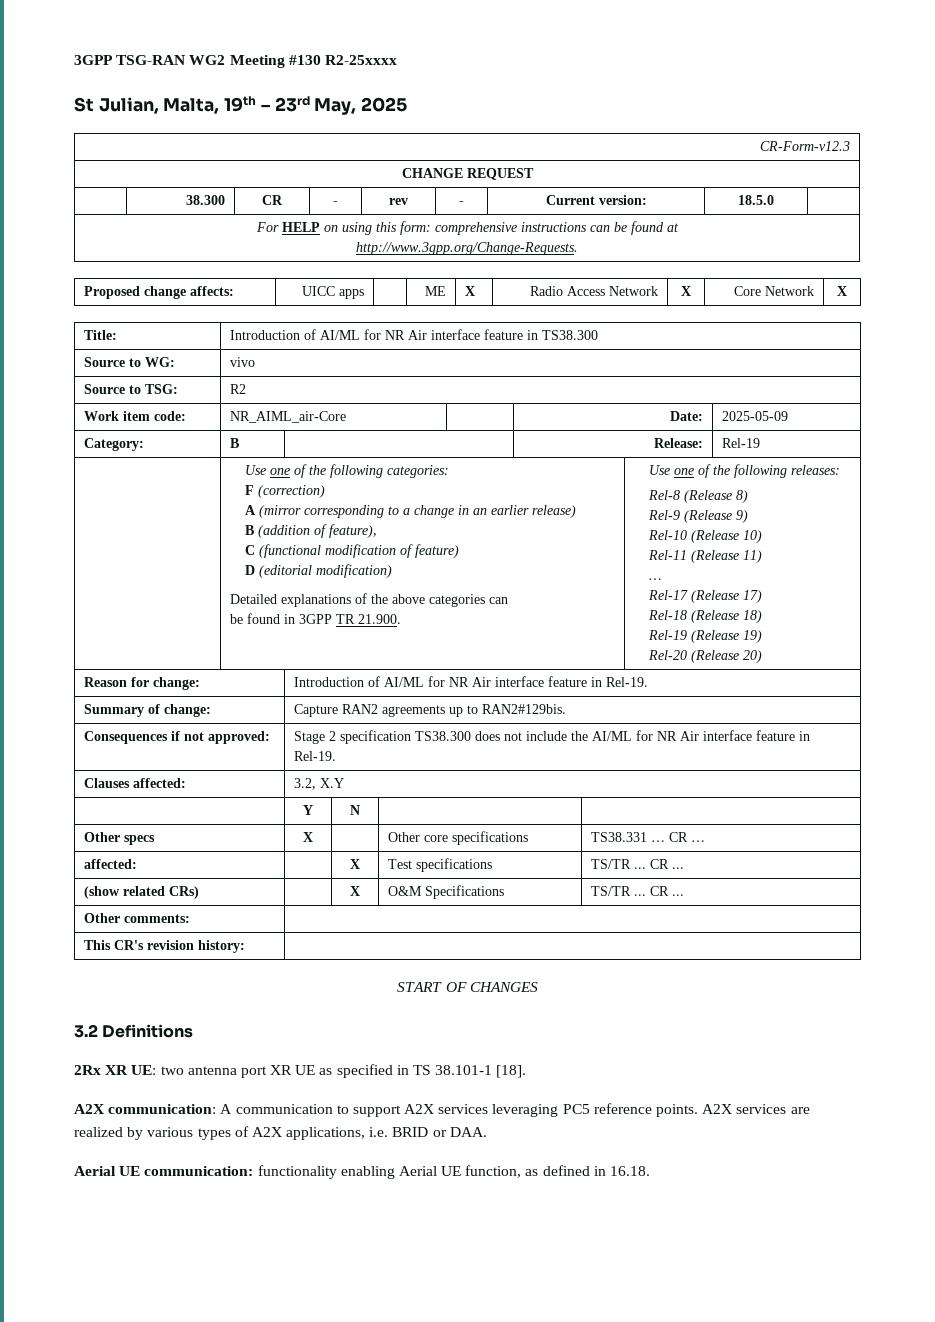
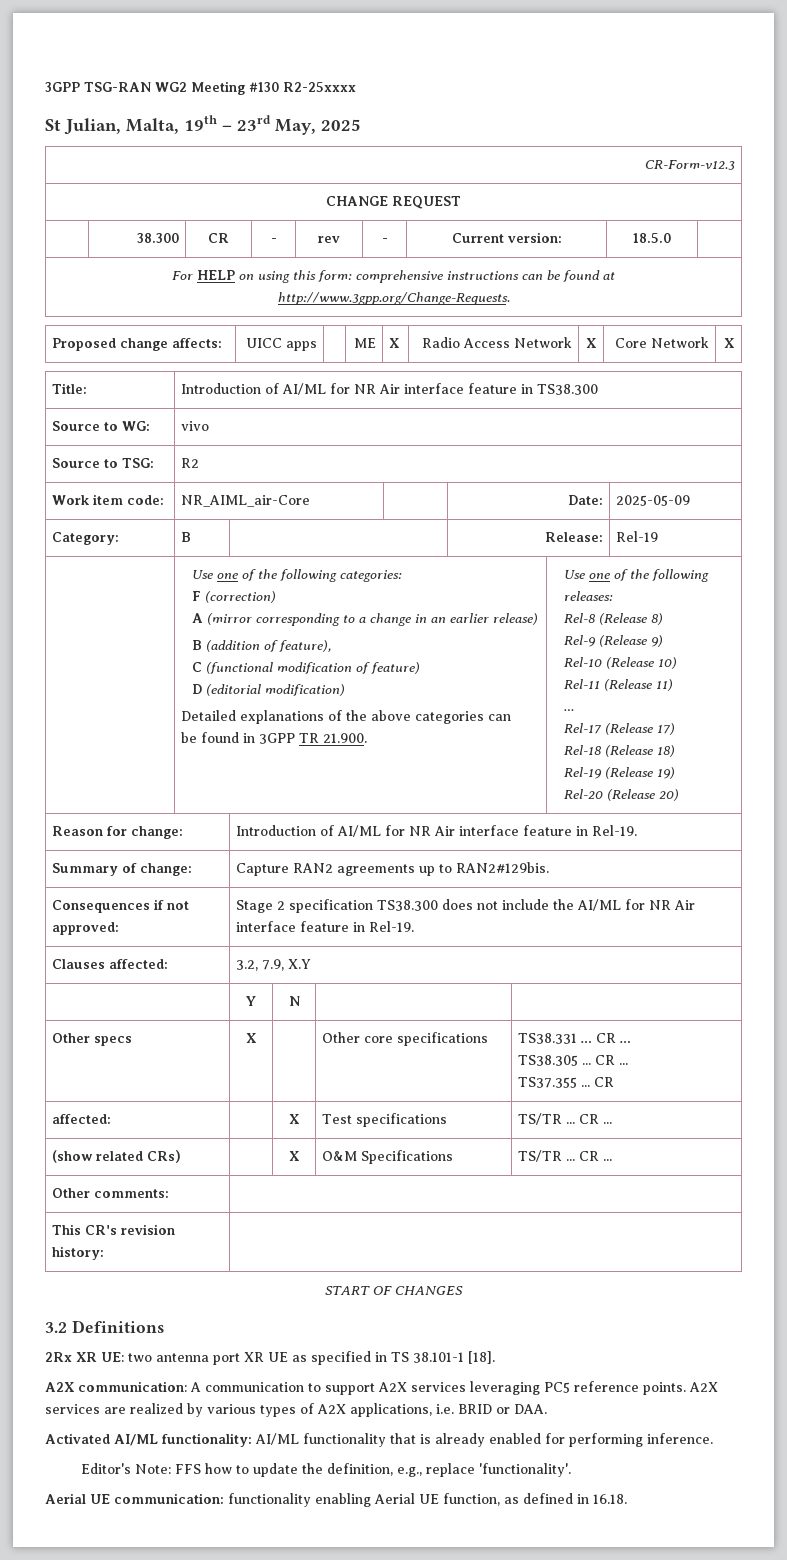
(317, 784) none -> [261,959,284,971] 7.9,
(706, 841) none -> [517,1055,628,1066] [517,1077,614,1088] // TS38.305 ... CR ... // TS37.355 ... CR
(487, 1132) none -> [45,1433,713,1447] [81,1463,572,1477] // Activated AI/ML functionality: AI/ML functionality that is already enabled for performing inference. // Editor's Note: FFS how to update the definition, e.g., replace 'functionality'.

